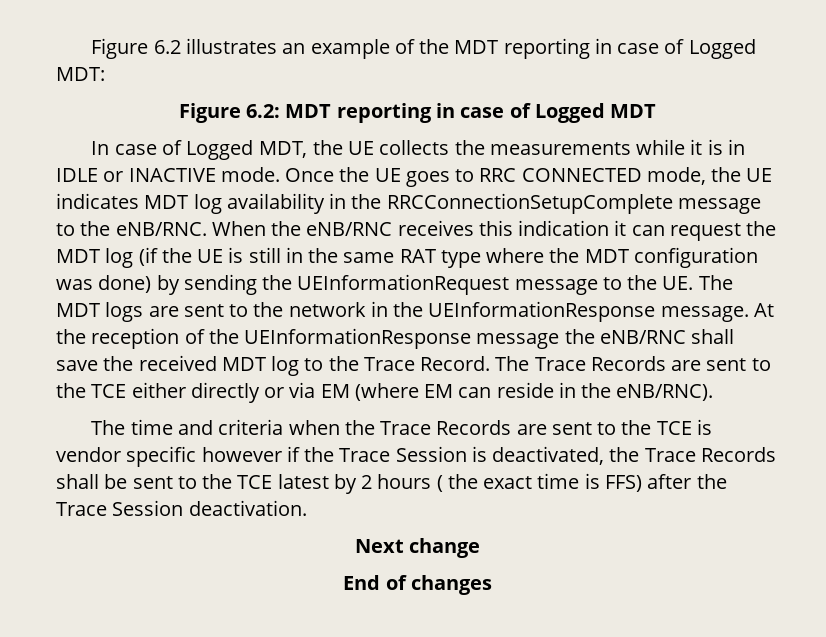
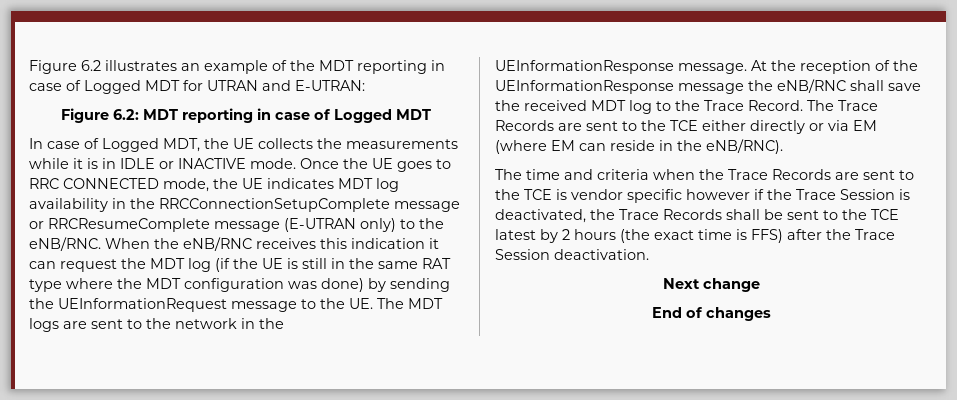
[56,67,105,81] MDT: -> [145,80,365,91] MDT for UTRAN and E-UTRAN:
(761, 206) none -> [29,218,396,232] or RRCResumeComplete message (E-UTRAN only)
[436,474,478,492] ( the -> [620,229,650,243] (the

